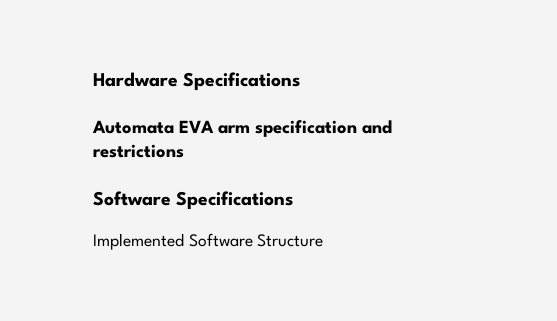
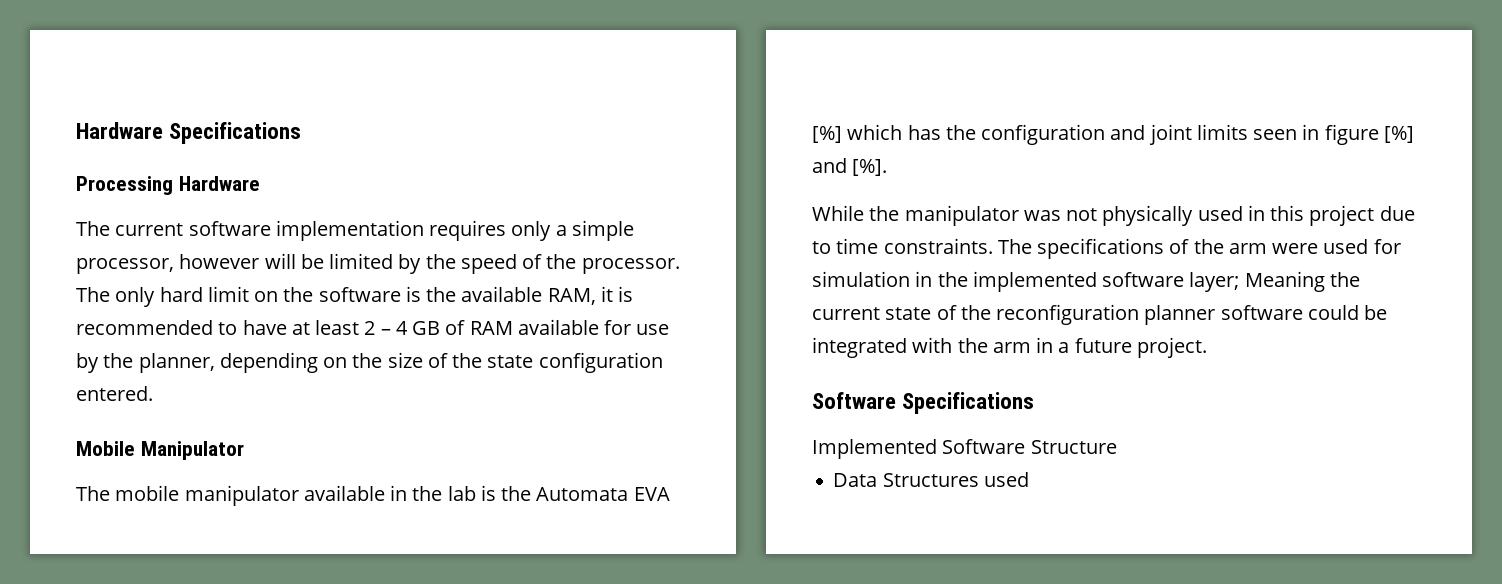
[92,120,392,137] [93,144,184,158] Automata EVA arm specification and restrictions -> [76,176,260,195] [76,220,634,241] [76,253,680,274] [76,286,634,307] [76,319,670,335] [76,352,663,373] [76,386,153,401] [76,441,244,460] [76,485,670,506] [812,124,1414,145] [812,158,888,176] [812,205,1415,226] [812,238,1401,259] [812,271,1360,292] [812,304,1388,325] [812,337,1207,358] Processing Hardware // The current software implementation requires only a simple processor, however will be limited by the speed of the processor. The only hard limit on the software is the available RAM, it is recommended to have at least 2 – 4 GB of RAM available for use by the planner, depending on the size of the state configuration entered. // Mobile Manipulator // The mobile manipulator available in the lab is the Automata EVA [%] which has the configuration and joint limits seen in figure [%] and [%]. // While the manipulator was not physically used in this project due to time constraints. The specifications of the arm were used for simulation in the implemented software layer; Meaning the current state of the reconfiguration planner software could be integrated with the arm in a future project.
(324, 240) none -> [833,472,1029,487] // Data Structures used

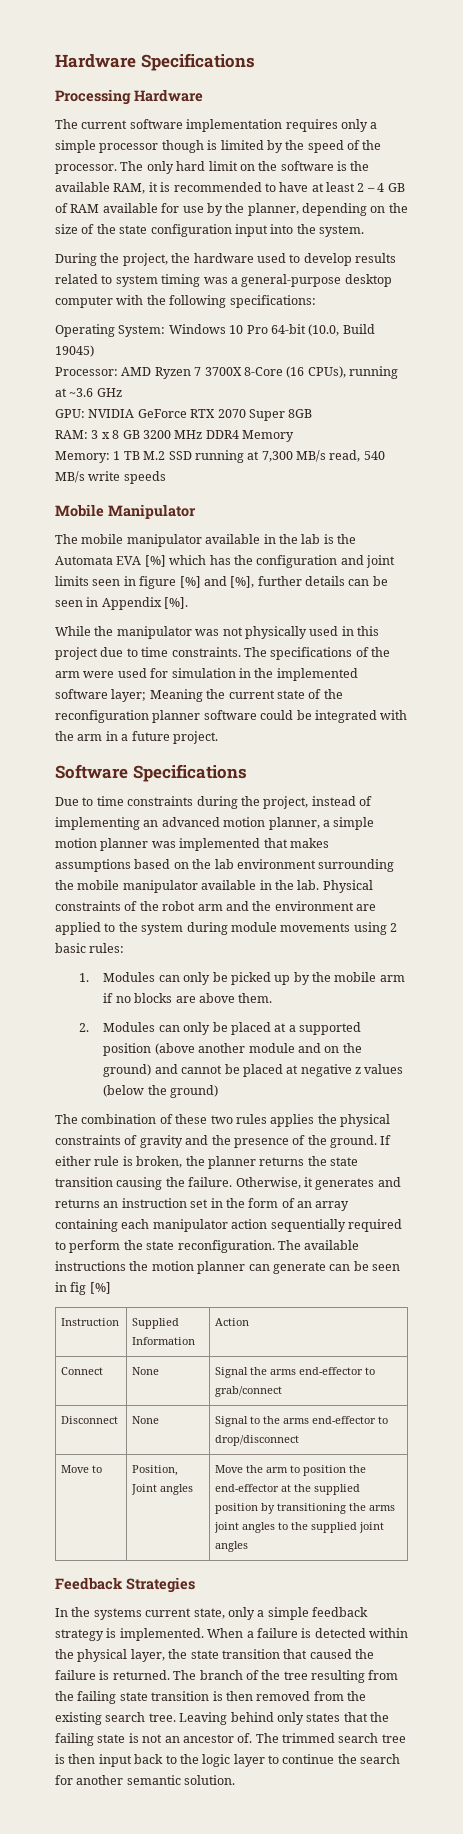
[76,253,324,274] processor, however will be -> [99,140,218,153] processor though is
[76,386,153,401] entered. -> [234,224,364,237] [55,253,396,266] [55,274,392,287] [55,295,316,308] [55,324,375,337] [55,345,94,357] [55,366,398,379] [55,388,122,397] [55,409,313,421] [55,430,294,442] [55,450,385,463] [55,471,166,484] input into the system. // During the project, the hardware used to develop results related to system timing was a general-purpose desktop computer with the following specifications: // Operating System: Windows 10 Pro 64-bit (10.0, Build 19045) // Processor: AMD Ryzen 7 3700X 8-Core (16 CPUs), running at ~3.6 GHz // GPU: NVIDIA GeForce RTX 2070 Super 8GB // RAM: 3 x 8 GB 3200 MHz DDR4 Memory // Memory: 1 TB M.2 SSD running at 7,300 MB/s read, 540 MB/s write speeds
(847, 165) none -> [230,576,388,588] [55,597,162,610] [%], further details can be seen in Appendix
[812,439,1117,459] [833,472,1029,487] Implemented Software Structure // Data Structures used -> [55,796,372,809] [55,817,375,830] [55,838,329,851] [55,859,395,872] [55,880,373,893] [55,901,376,911] [55,922,397,935] [55,943,125,953] [79,972,405,985] [103,993,273,1003] [79,1022,362,1035] [103,1043,362,1056] [103,1064,404,1077] [103,1085,219,1098] [55,1114,390,1127] [55,1135,392,1148] [55,1156,358,1169] [55,1177,401,1190] [55,1198,350,1211] [55,1219,402,1232] [55,1240,360,1253] [55,1261,400,1274] [55,1282,111,1295] [61,1318,120,1326] [132,1318,180,1329] [132,1337,196,1345] [215,1318,250,1326] [61,1367,104,1375] [132,1367,160,1375] [215,1367,376,1378] [215,1386,283,1397] [61,1416,119,1424] [132,1416,160,1424] [215,1416,389,1427] [215,1435,300,1446] [61,1465,103,1473] [132,1465,179,1476] [131,1484,194,1495] [215,1465,367,1476] [215,1484,361,1495] [215,1503,396,1514] [214,1522,385,1533] [215,1541,249,1552] [55,1577,195,1593] [55,1607,368,1620] [55,1628,408,1641] [55,1649,374,1662] [55,1670,399,1683] [55,1691,366,1704] [55,1712,389,1725] [55,1733,406,1746] [55,1754,401,1767] [55,1775,236,1785] Due to time constraints during the project, instead of implementing an advanced motion planner, a simple motion planner was implemented that makes assumptions based on the lab environment surrounding the mobile manipulator available in the lab. Physical constraints of the robot arm and the environment are applied to the system during module movements using 2 basic rules: // 1. Modules can only be picked up by the mobile arm if no blocks are above them. // 2. Modules can only be placed at a supported position (above another module and on the ground) and cannot be placed at negative z values (below the ground) // The combination of these two rules applies the physical constraints of gravity and the presence of the ground. If either rule is broken, the planner returns the state transition causing the failure. Otherwise, it generates and returns an instruction set in the form of an array containing each manipulator action sequentially required to perform the state reconfiguration. The available instructions the motion planner can generate can be seen in fig [%] // Instruction | Supplied Information | Action // Connect | None | Signal the arms end-effector to grab/connect // Disconnect | None | Signal to the arms end-effector to drop/disconnect // Move to | Position, Joint angles | Move the arm to position the end-effector at the supplied position by transitioning the arms joint angles to the supplied joint angles // Feedback Strategies // In the systems current state, only a simple feedback strategy is implemented. When a failure is detected within the physical layer, the state transition that caused the failure is returned. The branch of the tree resulting from the failing state transition is then removed from the existing search tree. Leaving behind only states that the failing state is not an ancestor of. The trimmed search tree is then input back to the logic layer to continue the search for another semantic solution.

